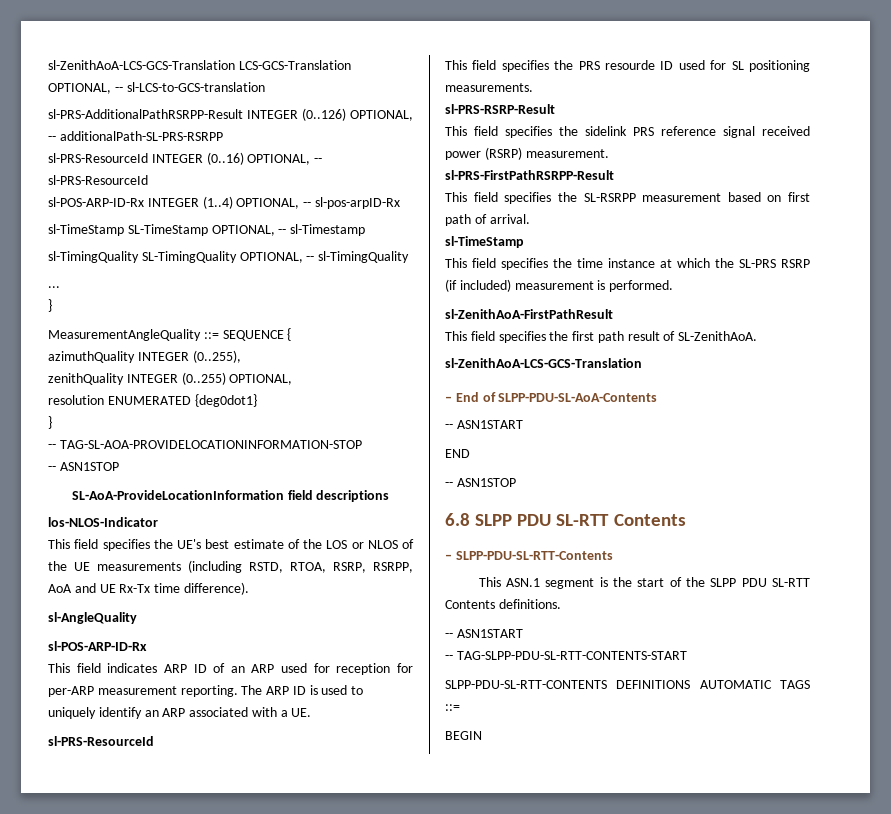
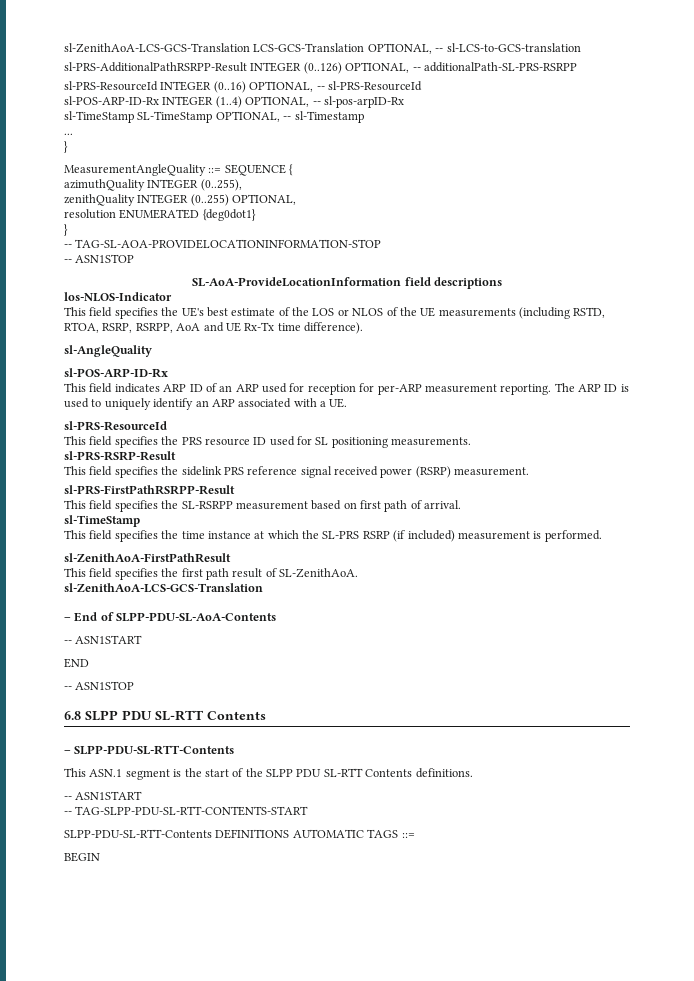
[48,251,410,263] // sl-TimingQuality SL-TimingQuality OPTIONAL, -- sl-TimingQuality -> (364, 117) none
[605,60,655,70] resourde -> [204,438,250,446] resource
[445,680,607,689] SLPP-PDU-SL-RTT-CONTENTS -> [64,829,212,838] SLPP-PDU-SL-RTT-Contents

